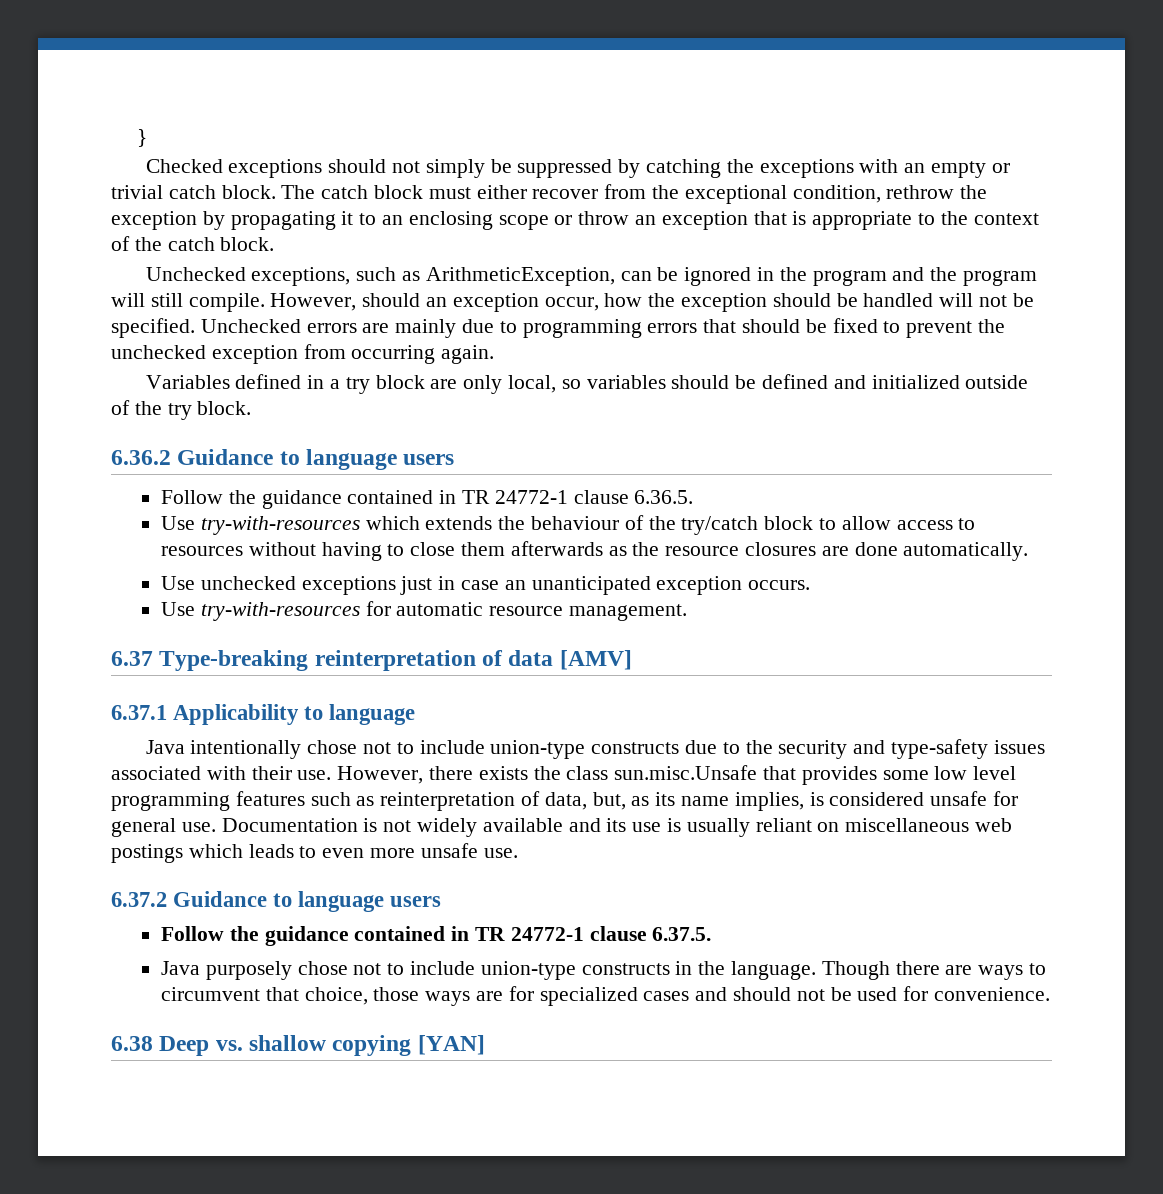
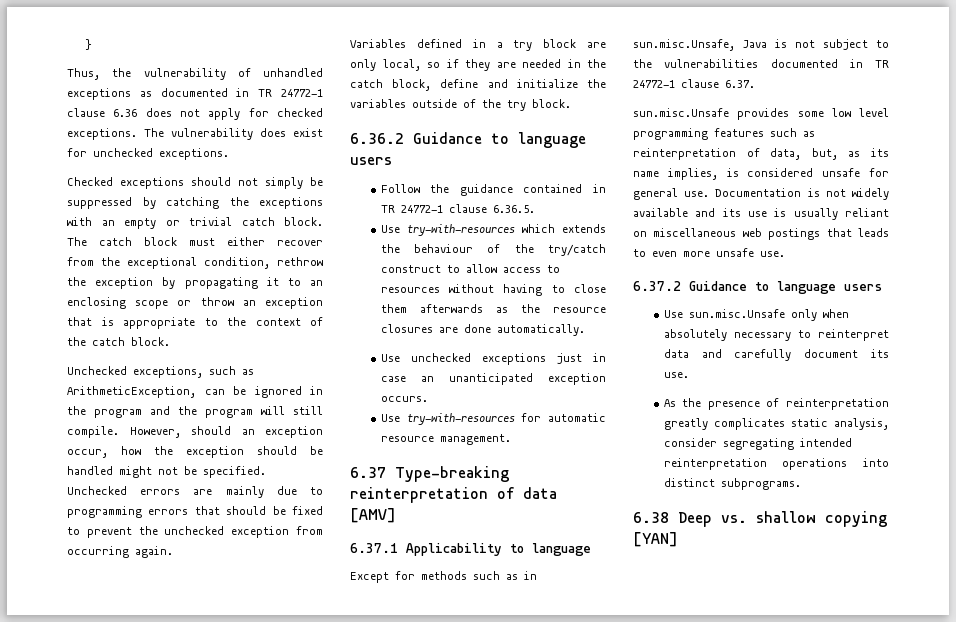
(148, 138) none -> [67,68,323,80] [67,88,323,100] [67,108,323,120] [67,128,323,140] [67,148,229,160] // Thus, the vulnerability of unhandled exceptions as documented in TR 24772-1 clause 6.36 does not apply for checked exceptions. The vulnerability does exist for unchecked exceptions.
[939,293,974,307] will -> [119,466,152,478] might
[586,374,960,389] variables should be defined and initialized -> [446,59,606,71] [350,79,606,91] [350,99,406,108] if they are needed in the catch block, define and initialize the variables
[764,516,814,530] block -> [380,265,441,273] construct
[145,739,1045,759] [111,765,797,784] Java intentionally chose not to include union-type constructs due to the security and type-safety issues associated with their use. However, there exists the class sun.misc.Unsafe that -> [350,571,537,583] [633,39,889,51] [633,59,889,68] [633,79,755,88] [633,108,729,117] Except for methods such as in sun.misc.Unsafe, Java is not subject to the vulnerabilities documented in TR 24772-1 clause 6.37. // sun.misc.Unsafe
[188,844,243,858] which -> [826,228,852,237] that
[160,926,712,946] [160,961,1047,980] [160,986,1051,1006] Follow the guidance contained in TR 24772-1 clause 6.37.5. // Java purposely chose not to include union-type constructs in the language. Though there are ways to circumvent that choice, those ways are for specialized cases and should not be used for convenience. -> [663,309,849,321] [663,329,889,341] [663,349,889,361] [663,372,689,378] [663,398,889,410] [663,418,889,430] [663,438,852,450] [663,458,889,470] [663,478,801,490] Use sun.misc.Unsafe only when absolutely necessary to reinterpret data and carefully document its use. // As the presence of reinterpretation greatly complicates static analysis, consider segregating intended reinterpretation operations into distinct subprograms.

